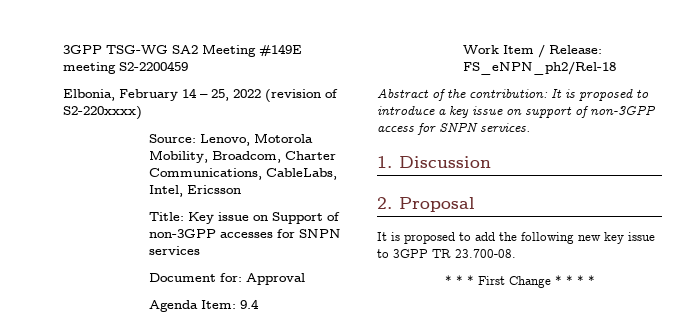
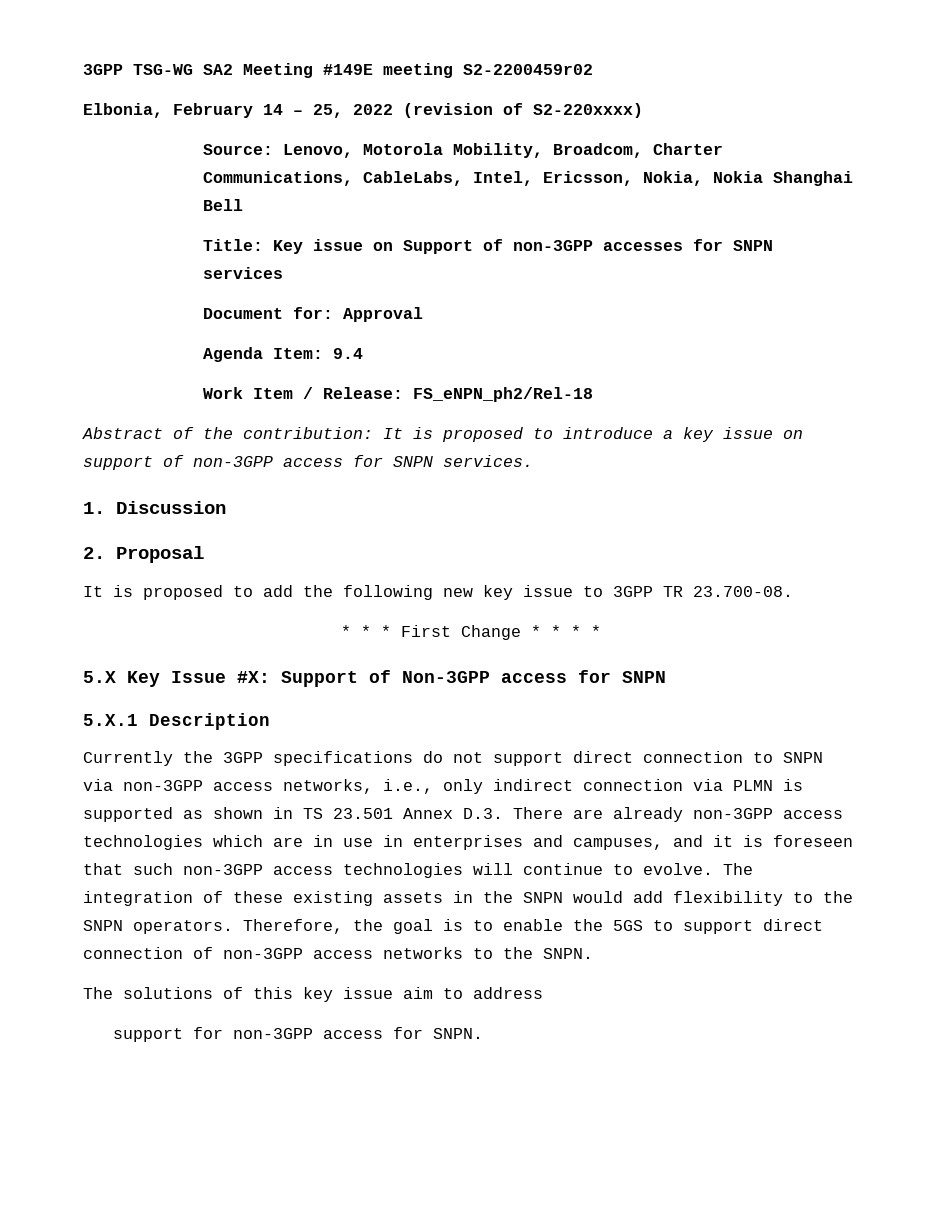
[119,61,188,71] S2-2200459 -> [463,64,593,75] S2-2200459r02
[186,185,241,194] Ericsson -> [543,171,854,186] [203,199,244,211] Ericsson, Nokia, Nokia Shanghai Bell
(595, 280) none -> [83,670,666,687] [83,713,270,730] [83,751,823,766] [83,779,803,794] [83,807,843,822] [83,835,853,850] [83,863,753,878] [83,891,853,906] [83,919,823,934] [83,947,593,959] [83,987,543,1002] [113,1027,484,1042] // 5.X Key Issue #X: Support of Non-3GPP access for SNPN // 5.X.1 Description // Currently the 3GPP specifications do not support direct connection to SNPN via non-3GPP access networks, i.e., only indirect connection via PLMN is supported as shown in TS 23.501 Annex D.3. There are already non-3GPP access technologies which are in use in enterprises and campuses, and it is foreseen that such non-3GPP access technologies will continue to evolve. The integration of these existing assets in the SNPN would add flexibility to the SNPN operators. Therefore, the goal is to enable the 5GS to support direct connection of non-3GPP access networks to the SNPN. // The solutions of this key issue aim to address // support for non-3GPP access for SNPN.

